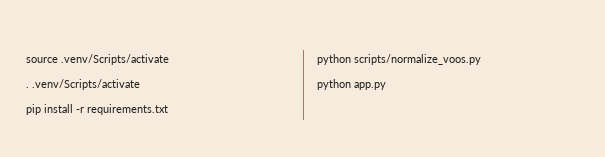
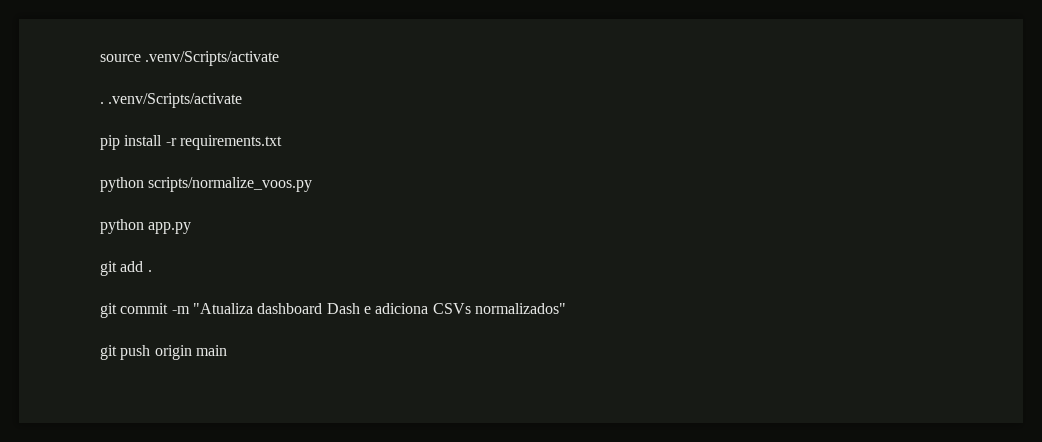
(386, 86) none -> [100,261,152,276] [100,303,566,318] [100,345,227,360] // git add . // git commit -m "Atualiza dashboard Dash e adiciona CSVs normalizados" // git push origin main

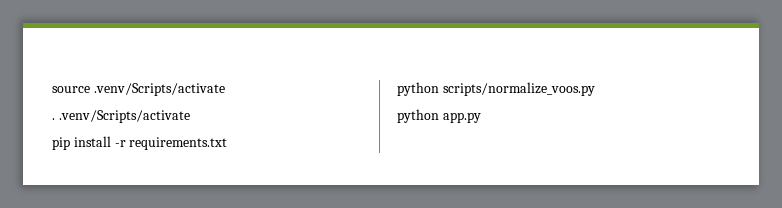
[100,261,152,276] [100,303,566,318] [100,345,227,360] // git add . // git commit -m "Atualiza dashboard Dash e adiciona CSVs normalizados" // git push origin main -> (481, 117) none

